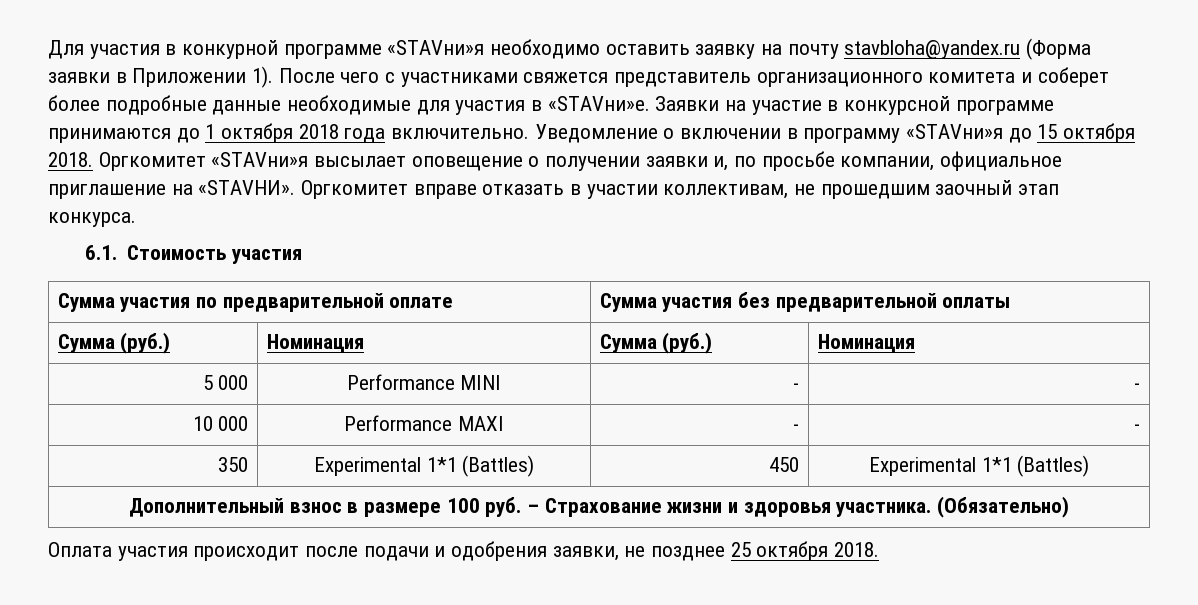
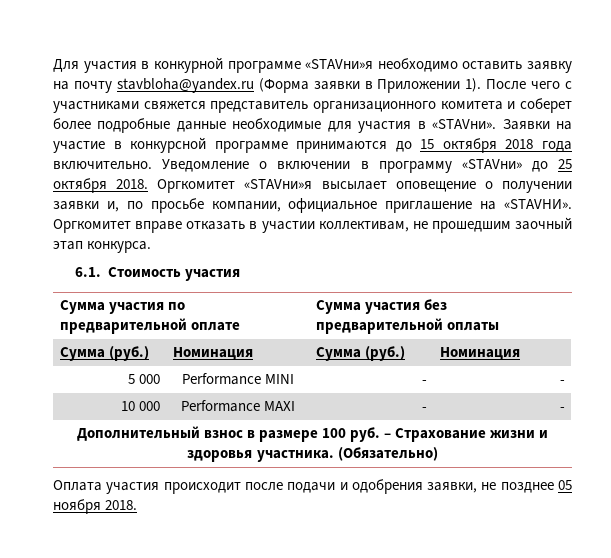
[547,96,650,111] «STAVни»е. -> [432,119,497,129] «STAVни».
[205,124,216,139] 1 -> [420,139,435,149] 15
[906,124,1058,143] «STAVни»я до 15 -> [461,159,572,172] «STAVни» до 25
[218,457,249,472] [313,455,535,477] [769,457,800,472] [868,455,1090,477] // 350 | Experimental 1*1 (Battles) | 450 | Experimental 1*1 (Battles) -> (566, 409) none
[730,541,829,561] 25 октября -> [558,480,573,490] [53,499,101,514] 05 ноября

